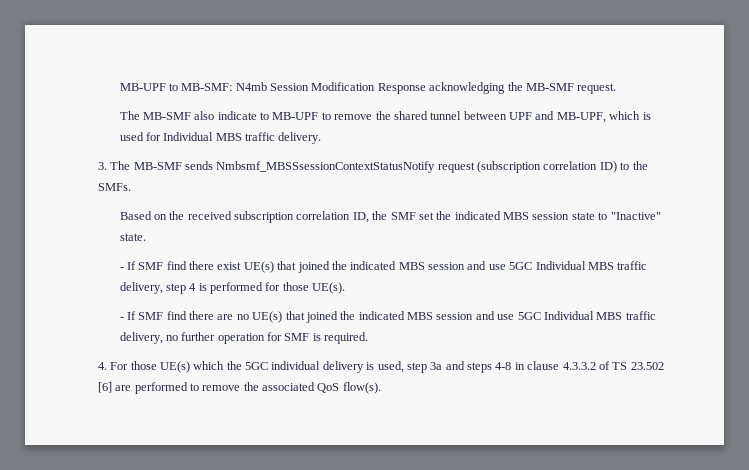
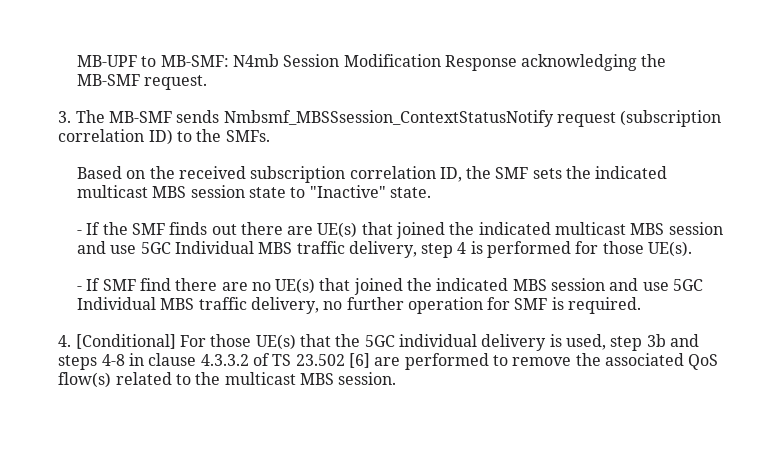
[119,111,651,123] [119,132,322,144] // The MB-SMF also indicate to MB-UPF to remove the shared tunnel between UPF and MB-UPF, which is used for Individual MBS traffic delivery. -> (208, 82) none
[216,161,436,173] Nmbsmf_MBSSsessionContextStatusNotify -> [223,110,554,127] Nmbsmf_MBSSsession_ContextStatusNotify
[418,211,501,220] set the indicated -> [532,166,668,179] [76,185,148,198] sets the indicated multicast
[138,261,397,273] SMF find there exist UE(s) that joined the indicated -> [102,222,627,239] the SMF finds out there are UE(s) that joined the indicated multicast
(107, 366) none -> [75,334,176,349] [Conditional]
[193,361,225,370] which -> [300,334,332,347] that
[430,362,443,370] 3a -> [646,334,666,347] 3b
[342,382,381,394] flow(s). -> [58,372,397,388] flow(s) related to the multicast MBS session.

